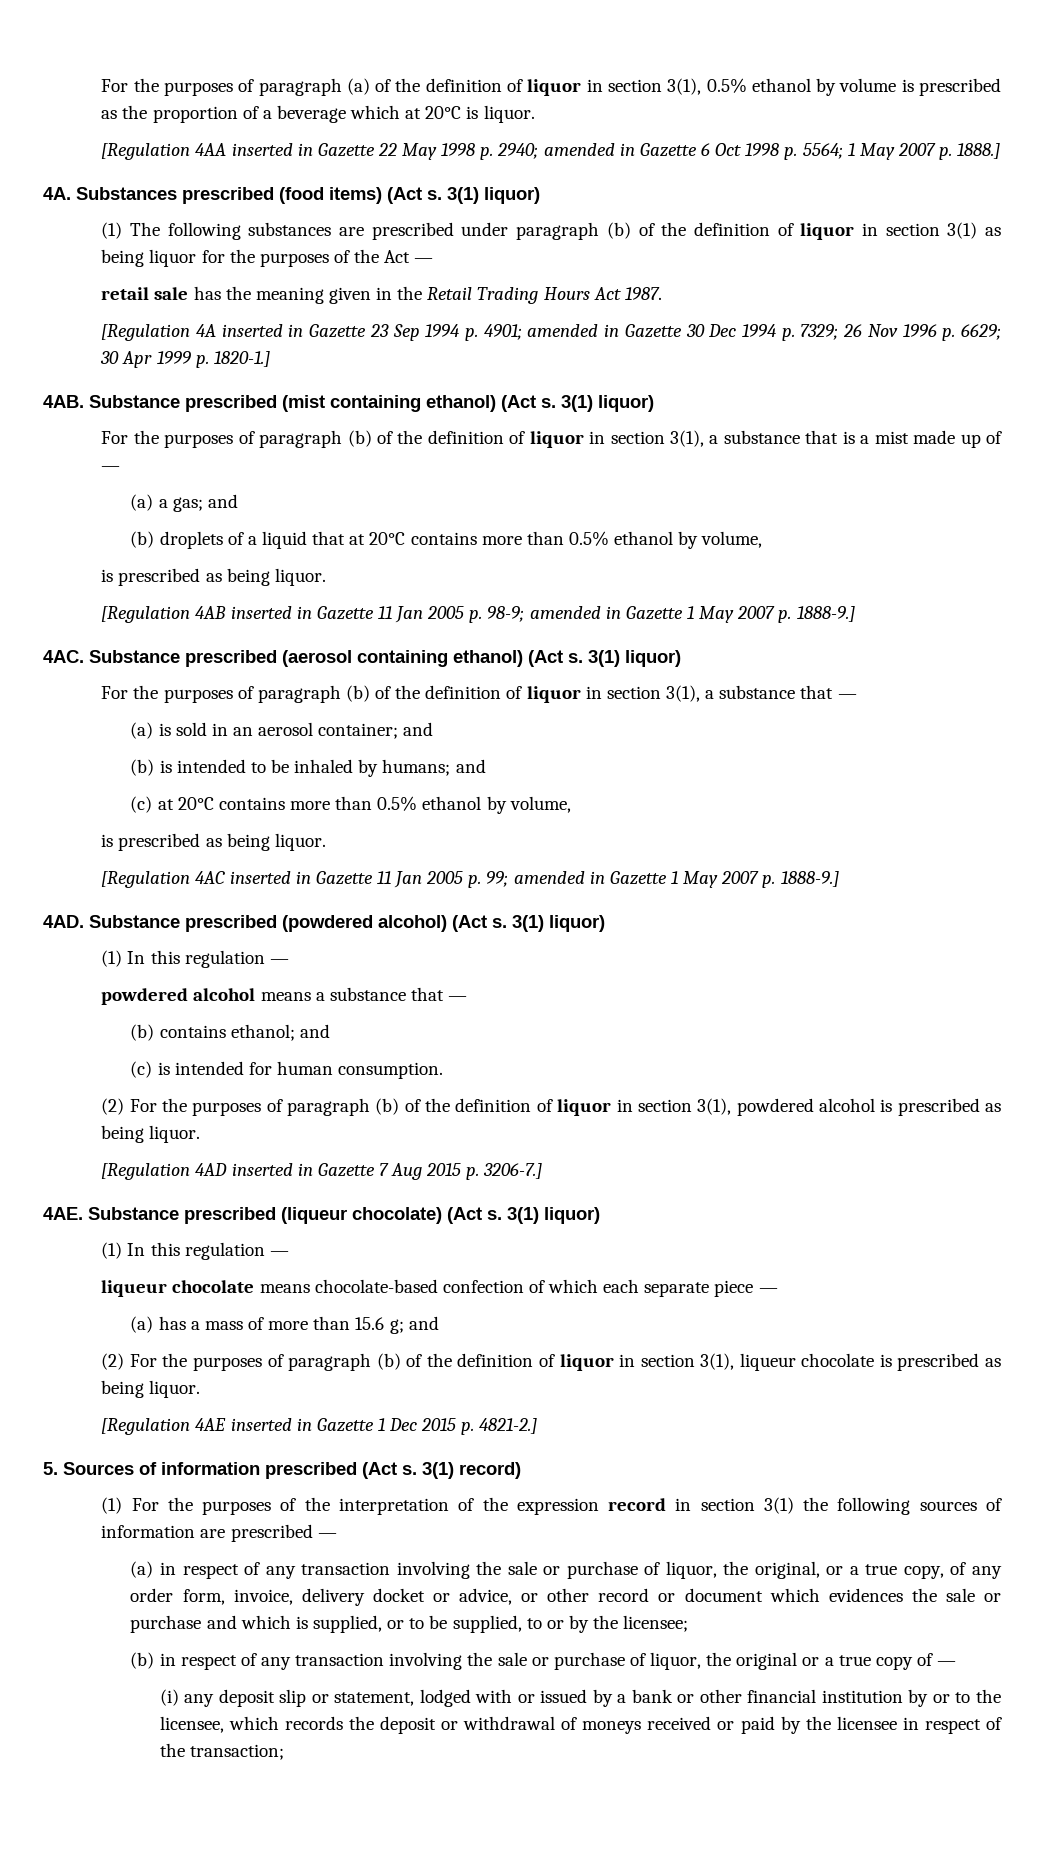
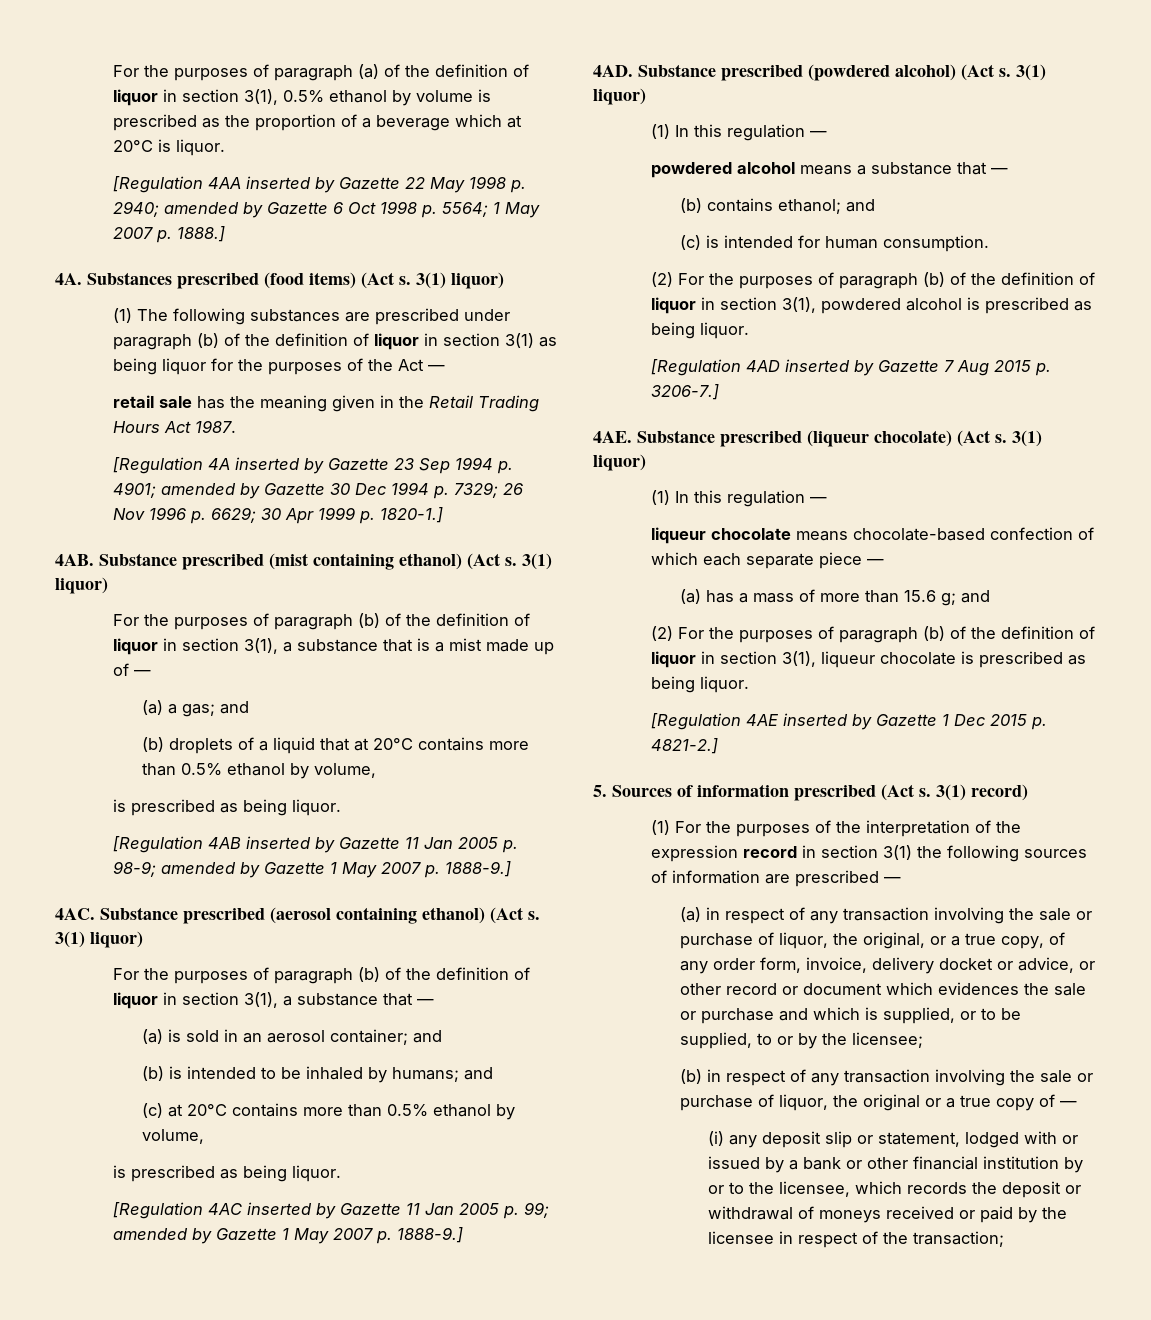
[297,143,313,156] in -> [314,177,335,193] by
[619,143,635,156] in -> [242,202,263,218] by
[288,324,304,337] in -> [303,458,324,474] by
[604,324,620,337] in -> [239,483,260,499] by
[296,606,312,619] in -> [314,837,335,853] by
[605,606,621,619] in -> [239,862,260,878] by
[295,871,311,884] in -> [315,1203,336,1219] by
[589,871,605,884] in -> [191,1228,212,1244] by
[297,1163,313,1176] in -> [853,360,874,376] by
[296,1418,312,1431] in -> [851,714,872,730] by

